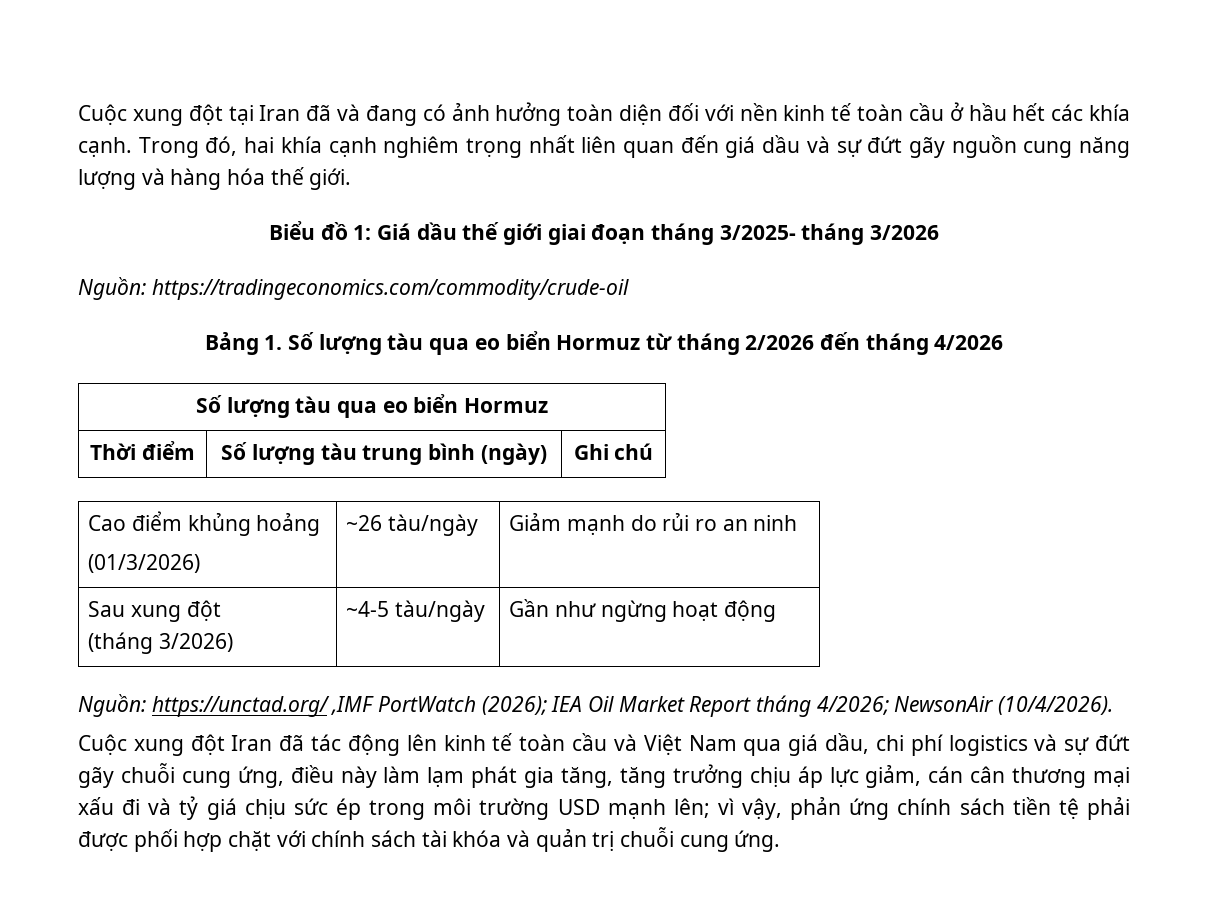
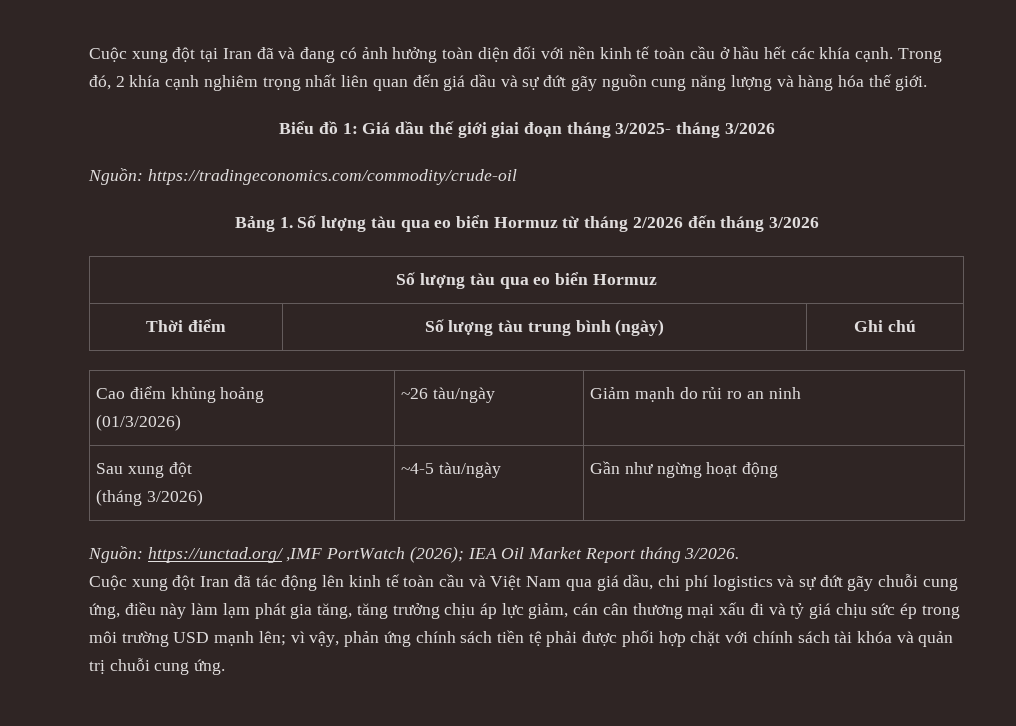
[244,137,275,153] hai -> [115,76,125,87] 2
[934,335,1004,350] 4/2026 -> [769,217,820,228] 3/2026
[816,696,1114,715] 4/2026; NewsonAir (10/4/2026). -> [684,548,740,559] 3/2026.

